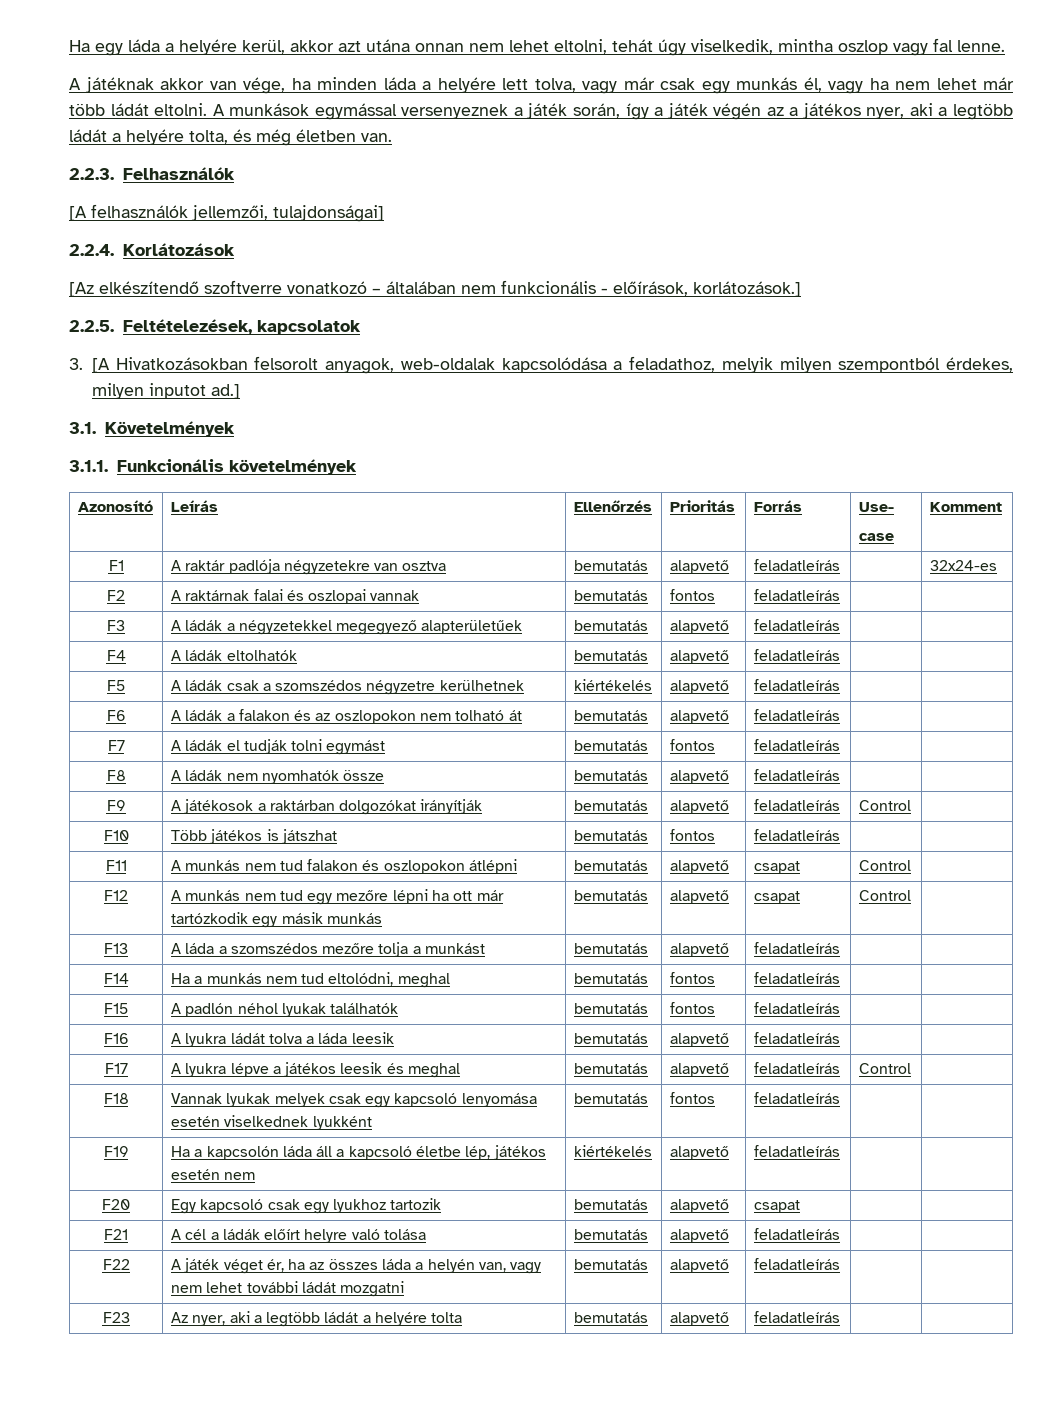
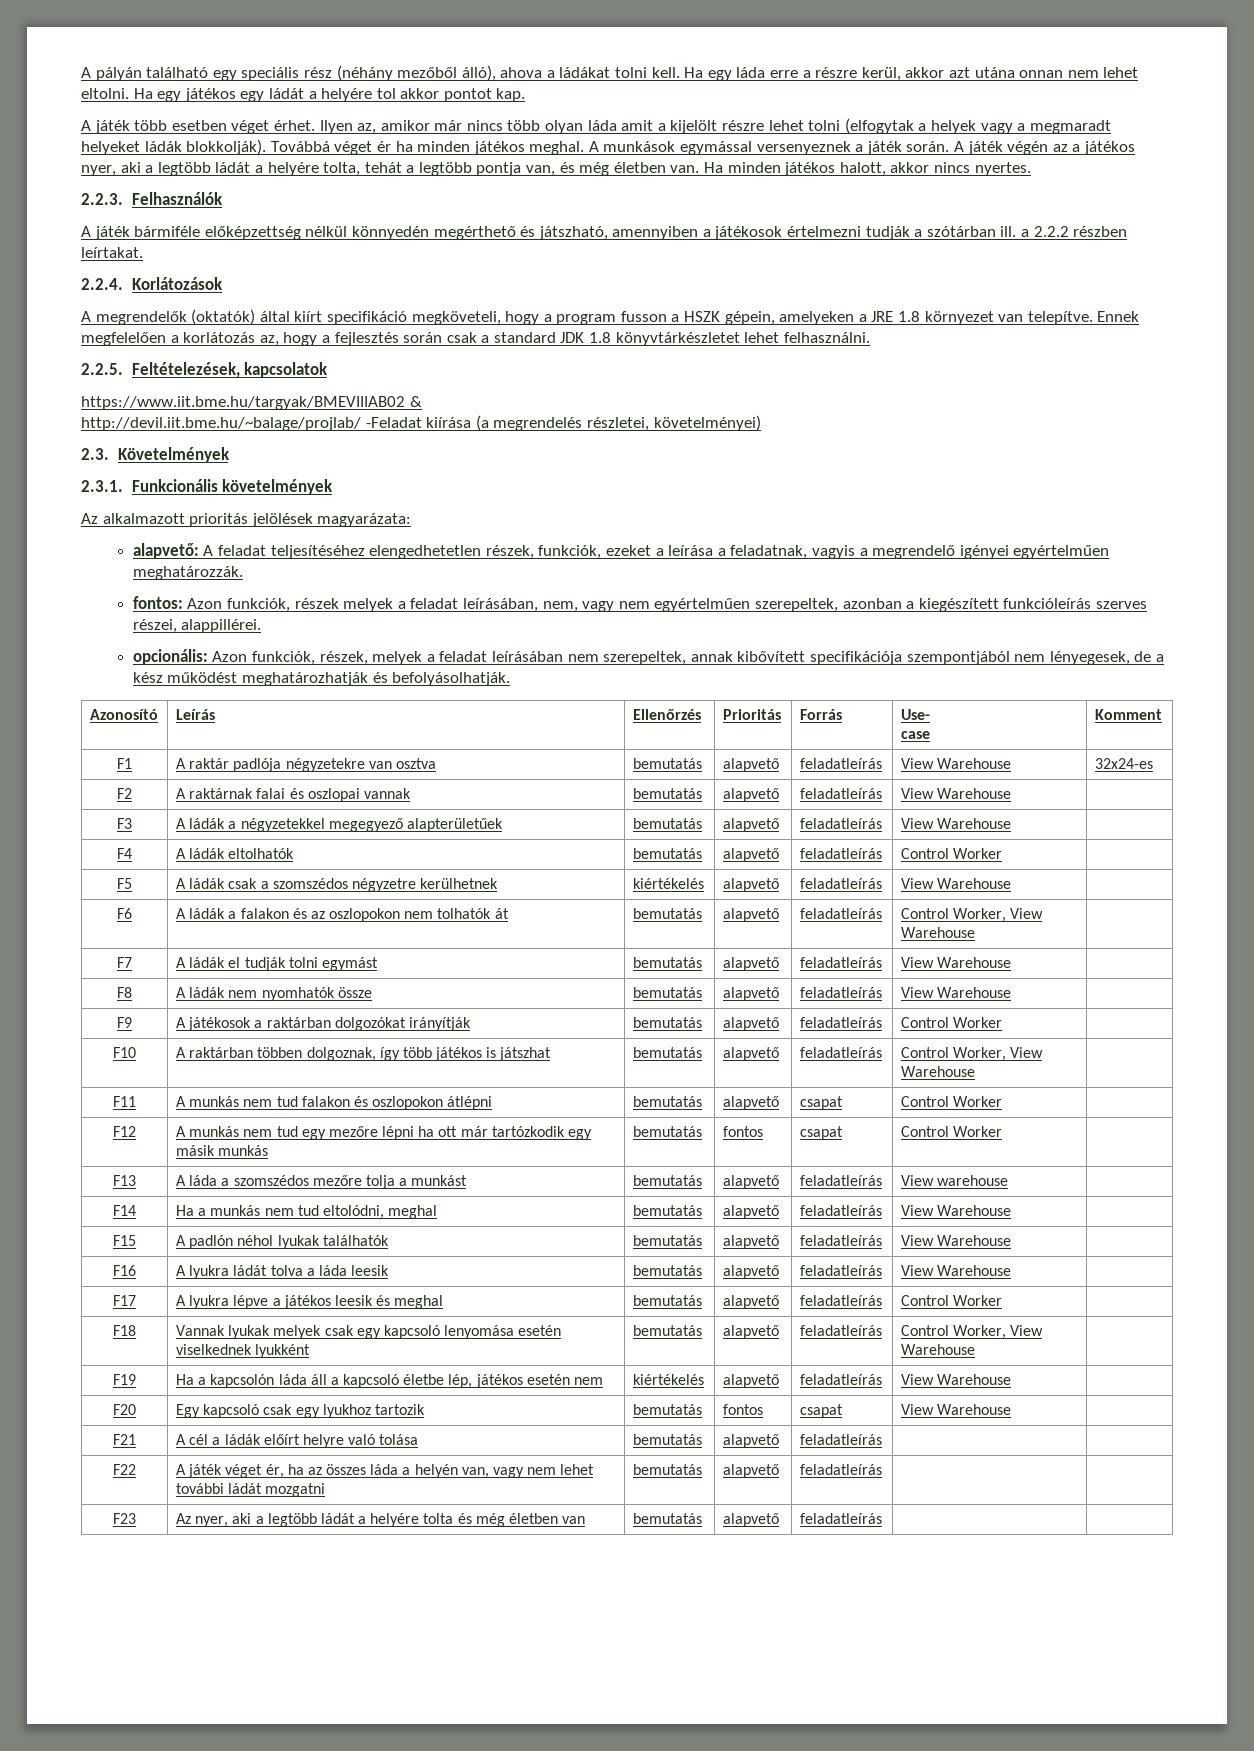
[69,39,237,56] Ha egy láda a helyére -> [81,65,858,81] A pályán található egy speciális rész (néhány mezőből álló), ahova a ládákat tolni kell. Ha egy láda erre a részre
[554,38,1005,56] [69,77,1014,94] [69,103,208,116] eltolni, tehát úgy viselkedik, mintha oszlop vagy fal lenne. // A játéknak akkor van vége, ha minden láda a helyére lett tolva, vagy már csak egy munkás él, vagy ha nem lehet már több ládát eltolni. -> [81,88,526,102] [81,118,1111,134] [81,139,585,155] eltolni. Ha egy játékos egy ládát a helyére tol akkor pontot kap. // A játék több esetben véget érhet. Ilyen az, amikor már nincs több olyan láda amit a kijelölt részre lehet tolni (elfogytak a helyek vagy a megmaradt helyeket ládák blokkolják). Továbbá véget ér ha minden játékos meghal.
[572,103,664,120] során, így a -> [906,141,965,152] során. A
(228, 137) none -> [364,162,556,176] tehát a legtöbb pontja van,
[69,167,235,180] [69,204,384,222] [69,243,235,256] [69,280,801,297] [69,319,361,335] [69,356,1013,374] [91,383,240,399] [69,422,96,434] // 2.2.3. Felhasználók // [A felhasználók jellemzői, tulajdonságai] // 2.2.4. Korlátozások // [Az elkészítendő szoftverre vonatkozó – általában nem funkcionális - előírások, korlátozások.] // 2.2.5. Feltételezések, kapcsolatok // 3. [A Hivatkozásokban felsorolt anyagok, web-oldalak kapcsolódása a feladathoz, melyik milyen szempontból érdekes, milyen inputot ad.] // 3.1. -> [704,162,1031,176] [81,192,223,205] [81,226,1128,240] [81,247,143,258] [81,277,223,290] [81,309,1140,325] [81,332,870,346] [81,362,329,378] [81,396,422,410] [81,415,761,431] [81,448,109,460] Ha minden játékos halott, akkor nincs nyertes. // 2.2.3. Felhasználók // A játék bármiféle előképzettség nélkül könnyedén megérthető és játszható, amennyiben a játékosok értelmezni tudják a szótárban ill. a 2.2.2 részben leírtakat. // 2.2.4. Korlátozások // A megrendelők (oktatók) által kiírt specifikáció megköveteli, hogy a program fusson a HSZK gépein, amelyeken a JRE 1.8 környezet van telepítve. Ennek megfelelően a korlátozás az, hogy a fejlesztés során csak a standard JDK 1.8 könyvtárkészletet lehet felhasználni. // 2.2.5. Feltételezések, kapcsolatok // https://www.iit.bme.hu/targyak/BMEVIIIAB02 & // http://devil.iit.bme.hu/~balage/projlab/ -Feladat kiírása (a megrendelés részletei, követelményei) // 2.3.
[69,460,108,472] 3.1.1. -> [81,480,123,492] 2.3.1.
(357, 467) none -> [81,513,412,527] [132,543,1110,559] [132,566,243,580] [132,596,1147,612] [132,619,262,633] [132,649,1164,665] [132,672,511,686] // Az alkalmazott prioritás jelölések magyarázata: // alapvető: A feladat teljesítéséhez elengedhetetlen részek, funkciók, ezeket a leírása a feladatnak, vagyis a megrendelő igényei egyértelműen meghatározzák. // fontos: Azon funkciók, részek melyek a feladat leírásában, nem, vagy nem egyértelműen szerepeltek, azonban a kiegészített funkcióleírás szerves részei, alappillérei. // opcionális: Azon funkciók, részek, melyek a feladat leírásában nem szerepeltek, annak kibővített specifikációja szempontjából nem lényegesek, de a kész működést meghatározhatják és befolyásolhatják.
(840, 565) none -> [900,758,1012,769] View Warehouse
[669,589,715,601] [753,589,840,601] fontos | feladatleírás | -> [722,788,779,802] [799,788,882,799] [900,788,1012,799] alapvető | feladatleírás | View Warehouse
(840, 625) none -> [900,818,1012,829] View Warehouse
(840, 655) none -> [900,848,1003,859] Control Worker
(840, 685) none -> [900,878,1012,889] View Warehouse
[455,710,505,721] tolható -> [437,908,492,919] tolhatók
(840, 715) none -> [900,908,1044,922] [900,927,975,938] Control Worker, View Warehouse
[669,739,715,751] [753,739,840,751] fontos | feladatleírás | -> [722,957,779,971] [799,957,882,968] [900,957,1012,968] alapvető | feladatleírás | View Warehouse
(840, 775) none -> [900,987,1012,998] View Warehouse
(911, 805) none -> [953,1017,1003,1028] Worker
[170,830,207,841] Több -> [175,1047,432,1061] A raktárban többen dolgoznak, így több
[669,829,715,841] [753,829,840,841] fontos | feladatleírás | -> [722,1047,779,1061] [799,1047,882,1058] [900,1047,1044,1061] [900,1066,975,1077] alapvető | feladatleírás | Control Worker, View Warehouse
(911, 865) none -> [953,1096,1003,1107] Worker
[669,890,729,904] [753,891,800,904] [858,890,911,901] alapvető | csapat | Control -> [722,1126,763,1137] [799,1126,843,1140] [900,1126,1003,1137] fontos | csapat | Control Worker
(840, 948) none -> [900,1175,1009,1186] View warehouse
[669,972,715,984] [753,972,840,984] fontos | feladatleírás | -> [722,1205,779,1219] [799,1205,882,1216] [900,1205,1012,1216] alapvető | feladatleírás | View Warehouse
[669,1002,715,1014] [753,1002,840,1014] fontos | feladatleírás | -> [722,1235,779,1249] [799,1235,882,1246] [900,1235,1012,1246] alapvető | feladatleírás | View Warehouse
(840, 1038) none -> [900,1265,1012,1276] View Warehouse
(911, 1068) none -> [953,1295,1003,1306] Worker
[669,1092,715,1104] [753,1092,840,1104] fontos | feladatleírás | -> [722,1325,779,1339] [799,1325,882,1336] [900,1325,1044,1339] [900,1344,975,1355] alapvető | feladatleírás | Control Worker, View Warehouse
(840, 1151) none -> [900,1374,1012,1385] View Warehouse
[669,1199,729,1213] [753,1200,800,1213] alapvető | csapat | -> [722,1404,763,1415] [799,1404,843,1418] [900,1404,1012,1415] fontos | csapat | View Warehouse
(463, 1317) none -> [457,1513,586,1527] és még életben van

